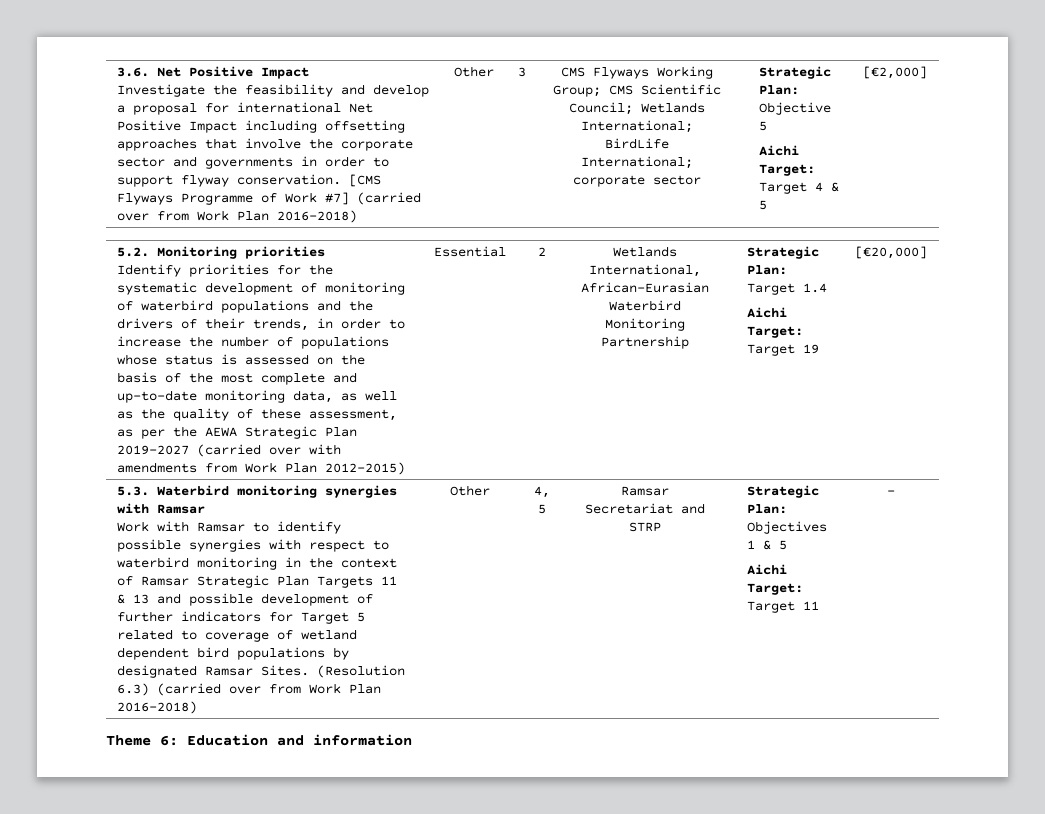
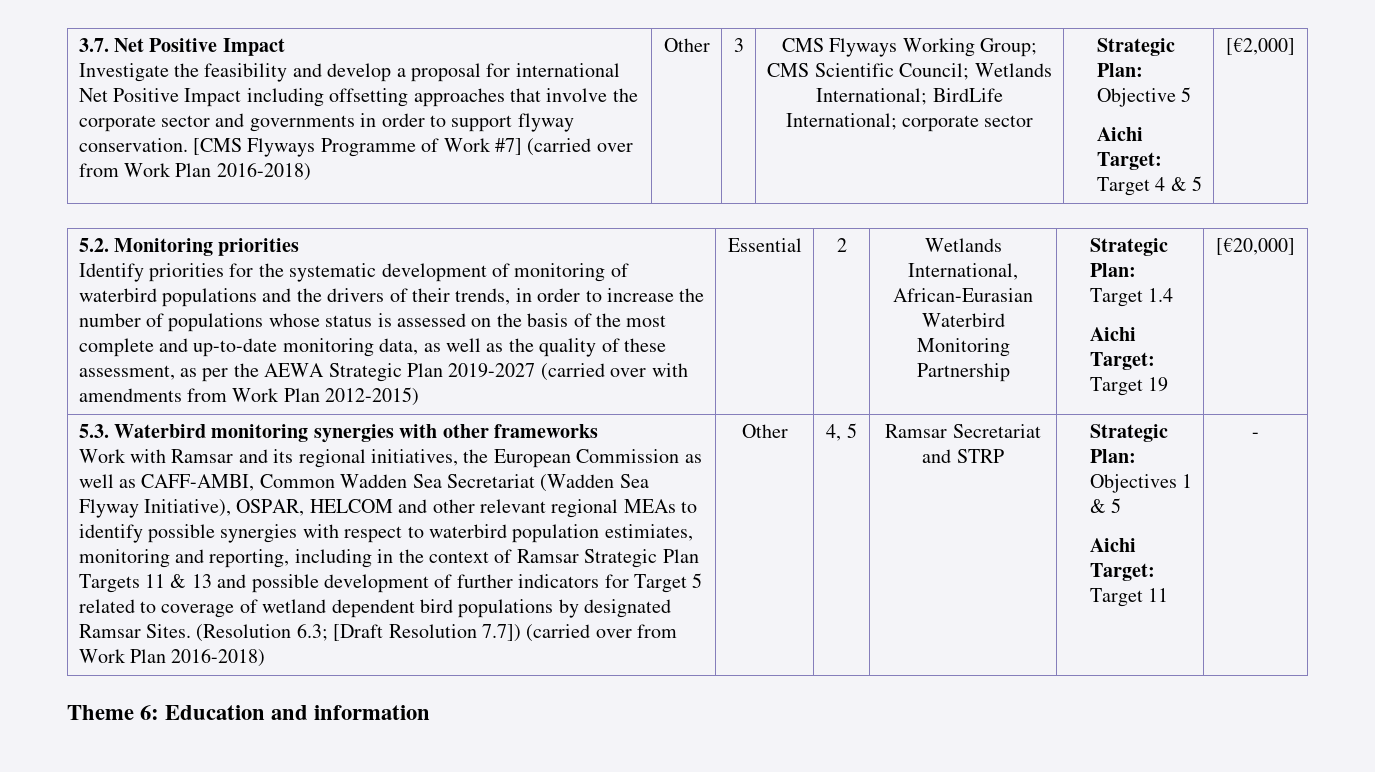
[117,67,150,77] 3.6. -> [78,38,109,52] 3.7.
[157,504,206,514] Ramsar -> [442,424,598,438] other frameworks
(246, 527) none -> [238,449,702,468] [78,474,649,492] [78,499,676,518] and its regional initiatives, the European Commission as well as CAFF-AMBI, Common Wadden Sea Secretariat (Wadden Sea Flyway Initiative), OSPAR, HELCOM and other relevant regional MEAs
[197,557,278,570] monitoring -> [512,524,693,543] [78,549,372,568] population estimiates, monitoring and reporting, including
[117,683,150,696] 6.3) -> [296,623,521,642] 6.3; [Draft Resolution 7.7])

